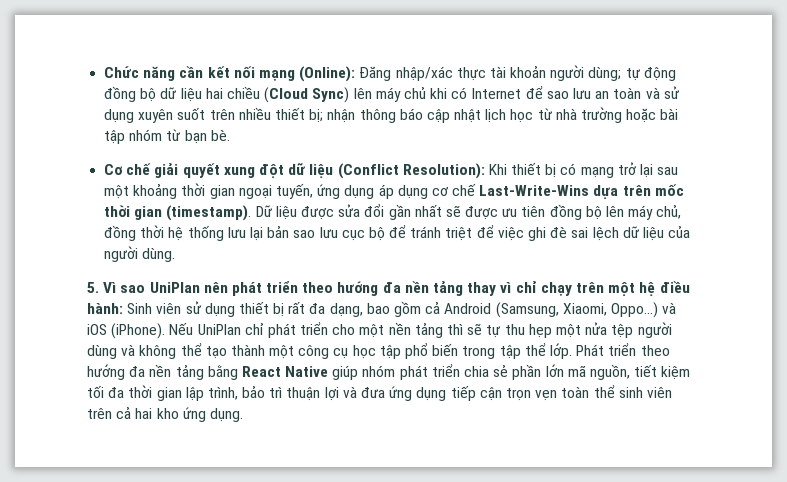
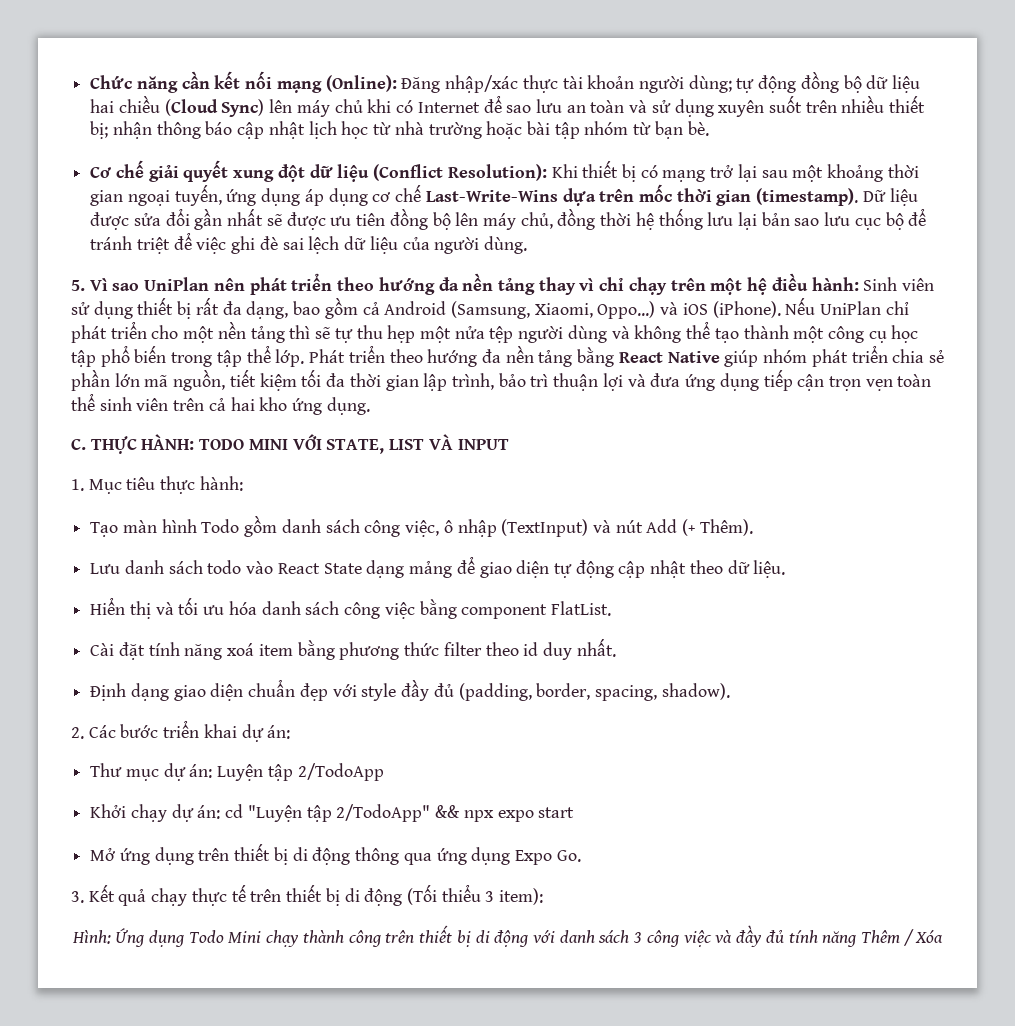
(243, 415) none -> [71,434,509,454] [71,476,243,494] [90,515,753,537] [90,556,786,578] [90,597,611,619] [90,638,616,660] [90,679,730,701] [71,720,291,742] [90,763,384,781] [90,804,575,822] [90,843,581,865] [71,884,544,906] [71,925,944,947] // C. THỰC HÀNH: TODO MINI VỚI STATE, LIST VÀ INPUT // 1. Mục tiêu thực hành: // Tạo màn hình Todo gồm danh sách công việc, ô nhập (TextInput) và nút Add (+ Thêm). // Lưu danh sách todo vào React State dạng mảng để giao diện tự động cập nhật theo dữ liệu. // Hiển thị và tối ưu hóa danh sách công việc bằng component FlatList. // Cài đặt tính năng xoá item bằng phương thức filter theo id duy nhất. // Định dạng giao diện chuẩn đẹp với style đầy đủ (padding, border, spacing, shadow). // 2. Các bước triển khai dự án: // Thư mục dự án: Luyện tập 2/TodoApp // Khởi chạy dự án: cd "Luyện tập 2/TodoApp" && npx expo start // Mở ứng dụng trên thiết bị di động thông qua ứng dụng Expo Go. // 3. Kết quả chạy thực tế trên thiết bị di động (Tối thiểu 3 item): // Hình: Ứng dụng Todo Mini chạy thành công trên thiết bị di động với danh sách 3 công việc và đầy đủ tính năng Thêm / Xóa

